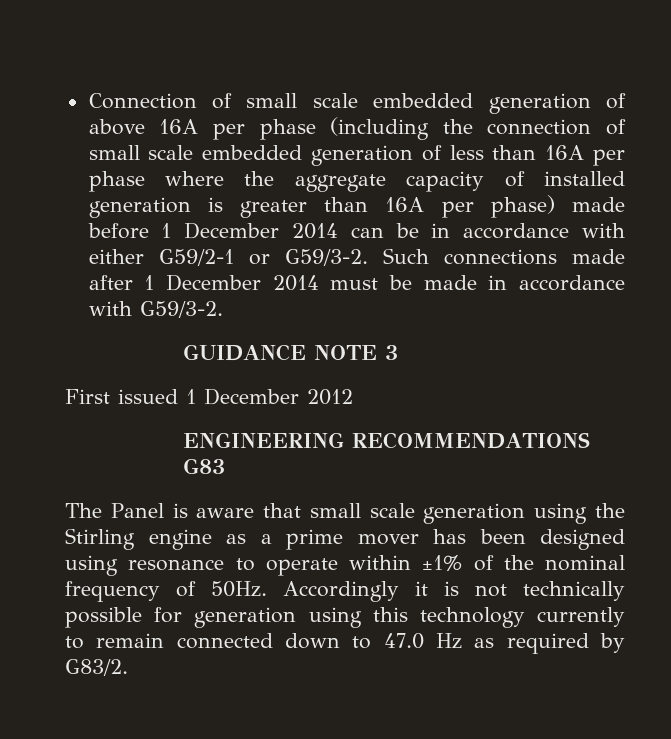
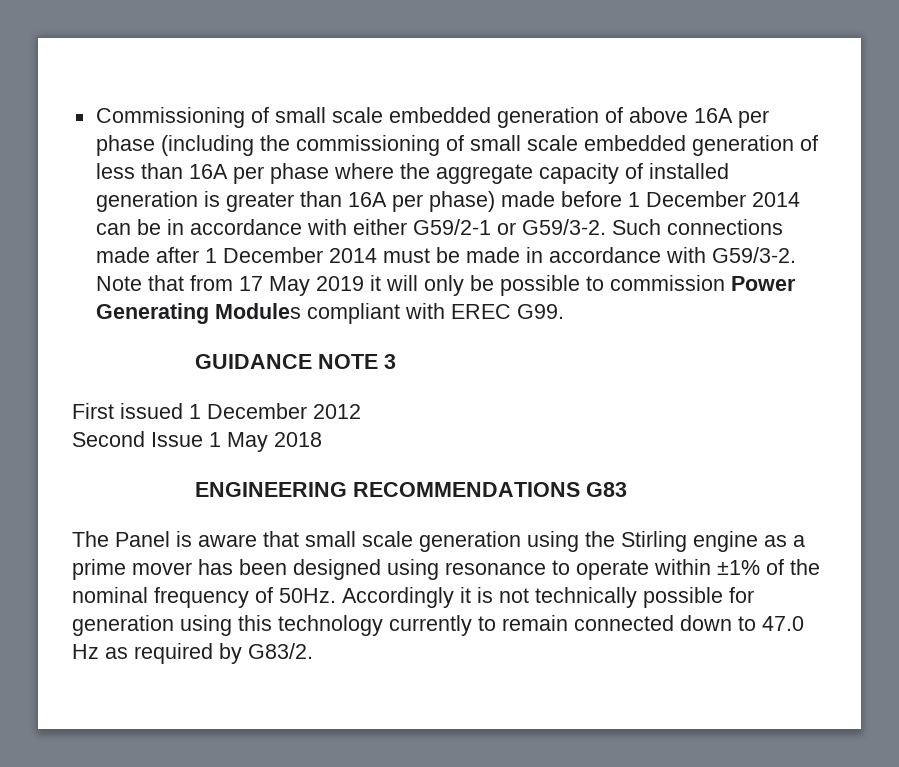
[88,93,197,109] Connection -> [95,107,245,128] Commissioning
[487,119,592,135] connection -> [295,135,440,156] commissioning
(223, 309) none -> [95,275,796,296] [95,303,564,324] Note that from 17 May 2019 it will only be possible to commission Power Generating Modules compliant with EREC G99.
(353, 397) none -> [72,431,322,452] // Second Issue 1 May 2018

